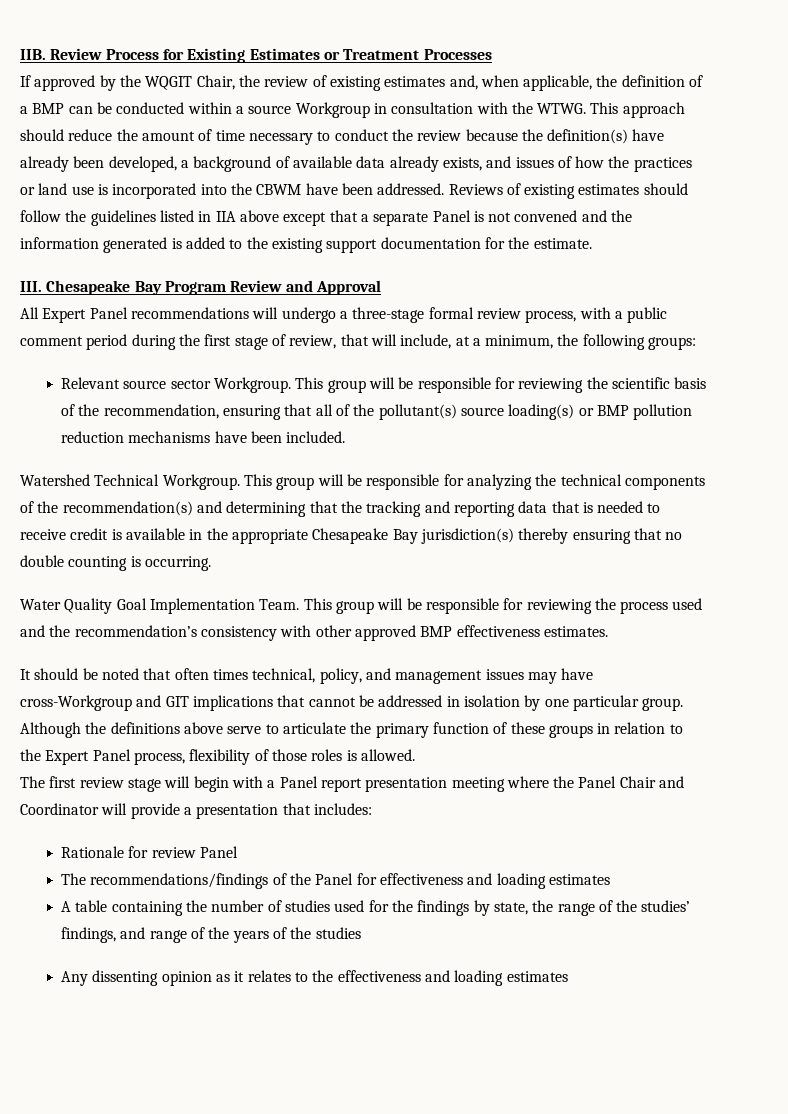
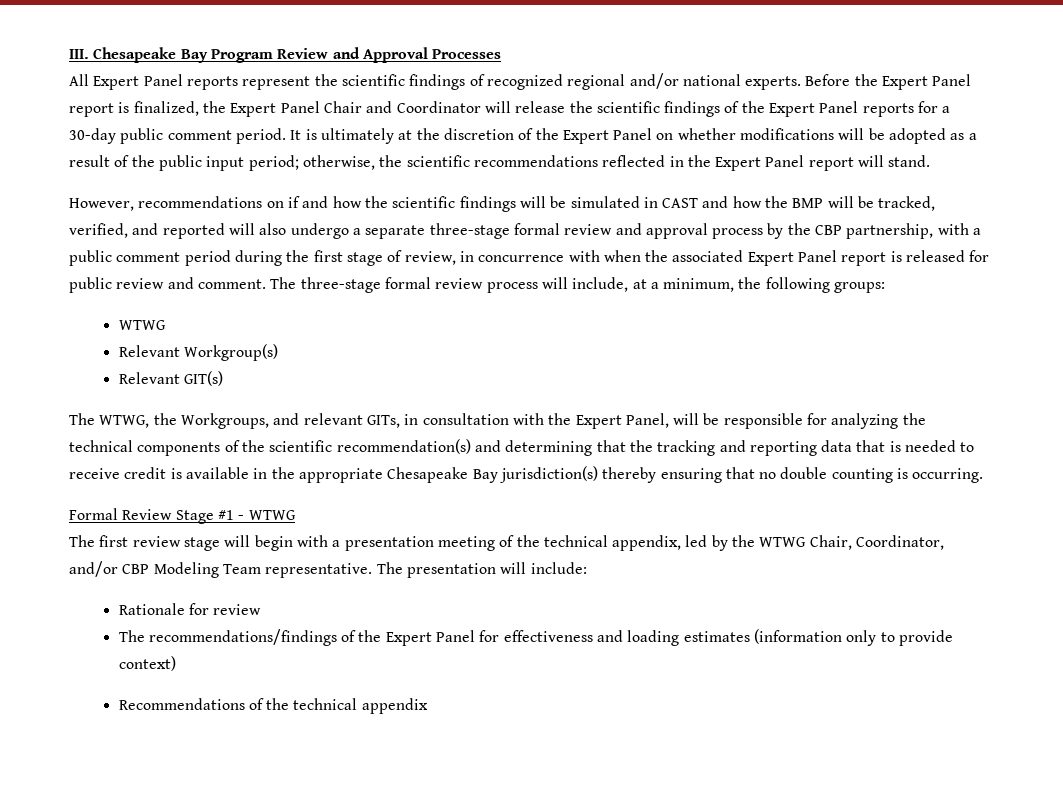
[20,48,492,63] [20,75,704,91] [20,102,685,118] [20,129,665,145] [20,156,692,172] [20,183,688,199] [20,210,633,226] [20,237,592,253] IIB. Review Process for Existing Estimates or Treatment Processes // If approved by the WQGIT Chair, the review of existing estimates and, when applicable, the definition of a BMP can be conducted within a source Workgroup in consultation with the WTWG. This approach should reduce the amount of time necessary to conduct the review because the definition(s) have already been developed, a background of available data already exists, and issues of how the practices or land use is incorporated into the CBWM have been addressed. Reviews of existing estimates should follow the guidelines listed in IIA above except that a separate Panel is not convened and the information generated is added to the existing support documentation for the estimate. // -> (69, 54) none
(381, 287) none -> [432,49,502,59] Processes
[130,307,279,319] recommendations will -> [186,73,972,90] [69,101,951,117] [69,128,977,144] [69,155,931,171] [69,196,936,212] [69,223,287,239] reports represent the scientific findings of recognized regional and/or national experts. Before the Expert Panel report is finalized, the Expert Panel Chair and Coordinator will release the scientific findings of the Expert Panel reports for a 30-day public comment period. It is ultimately at the discretion of the Expert Panel on whether modifications will be adopted as a result of the public input period; otherwise, the scientific recommendations reflected in the Expert Panel report will stand. // However, recommendations on if and how the scientific findings will be simulated in CAST and how the BMP will be tracked, verified, and reported will also
[352,307,577,323] three-stage formal review process, -> [365,223,934,239] separate three-stage formal review and approval process by the CBP partnership,
[340,334,369,346] that -> [459,250,990,266] [69,277,538,293] in concurrence with when the associated Expert Panel report is released for public review and comment. The three-stage formal review process
[61,377,707,393] [61,404,693,420] [61,431,346,443] [20,474,315,490] // Relevant source sector Workgroup. This group will be responsible for reviewing the scientific basis of the recommendation, ensuring that all of the pollutant(s) source loading(s) or BMP pollution reduction mechanisms have been included. // Watershed Technical Workgroup. This group -> [118,320,166,330] [118,344,278,361] [118,371,223,386] [69,413,669,429] // WTWG // Relevant Workgroup(s) // Relevant GIT(s) // The WTWG, the Workgroups, and relevant GITs, in consultation with the Expert Panel,
(59, 507) none -> [269,440,333,452] scientific
[20,598,703,614] [20,625,608,641] [20,668,594,684] [20,695,684,711] [20,722,683,738] [20,749,415,765] Water Quality Goal Implementation Team. This group will be responsible for reviewing the process used and the recommendation’s consistency with other approved BMP effectiveness estimates. // It should be noted that often times technical, policy, and management issues may have cross-Workgroup and GIT implications that cannot be addressed in isolation by one particular group. Although the definitions above serve to articulate the primary function of these groups in relation to the Expert Panel process, flexibility of those roles is allowed. -> [69,508,296,524] Formal Review Stage #1 - WTWG
[279,776,685,792] [20,803,372,819] Panel report presentation meeting where the Panel Chair and Coordinator will provide a presentation that includes: -> [344,535,945,551] [69,561,587,578] presentation meeting of the technical appendix, led by the WTWG Chair, Coordinator, and/or CBP Modeling Team representative. The presentation will include:
[199,846,238,858] Panel -> (262, 609) none
(311, 879) none -> [385,632,432,646] Expert
[61,900,691,916] [61,927,361,943] [61,970,568,986] // A table containing the number of studies used for the findings by state, the range of the studies’ findings, and range of the years of the studies // Any dissenting opinion as it relates to the effectiveness and loading estimates -> [754,629,954,646] [118,656,176,671] [118,698,428,714] (information only to provide context) // Recommendations of the technical appendix

